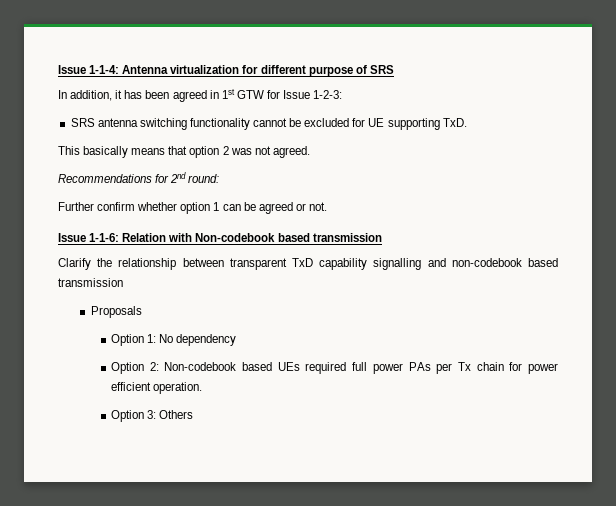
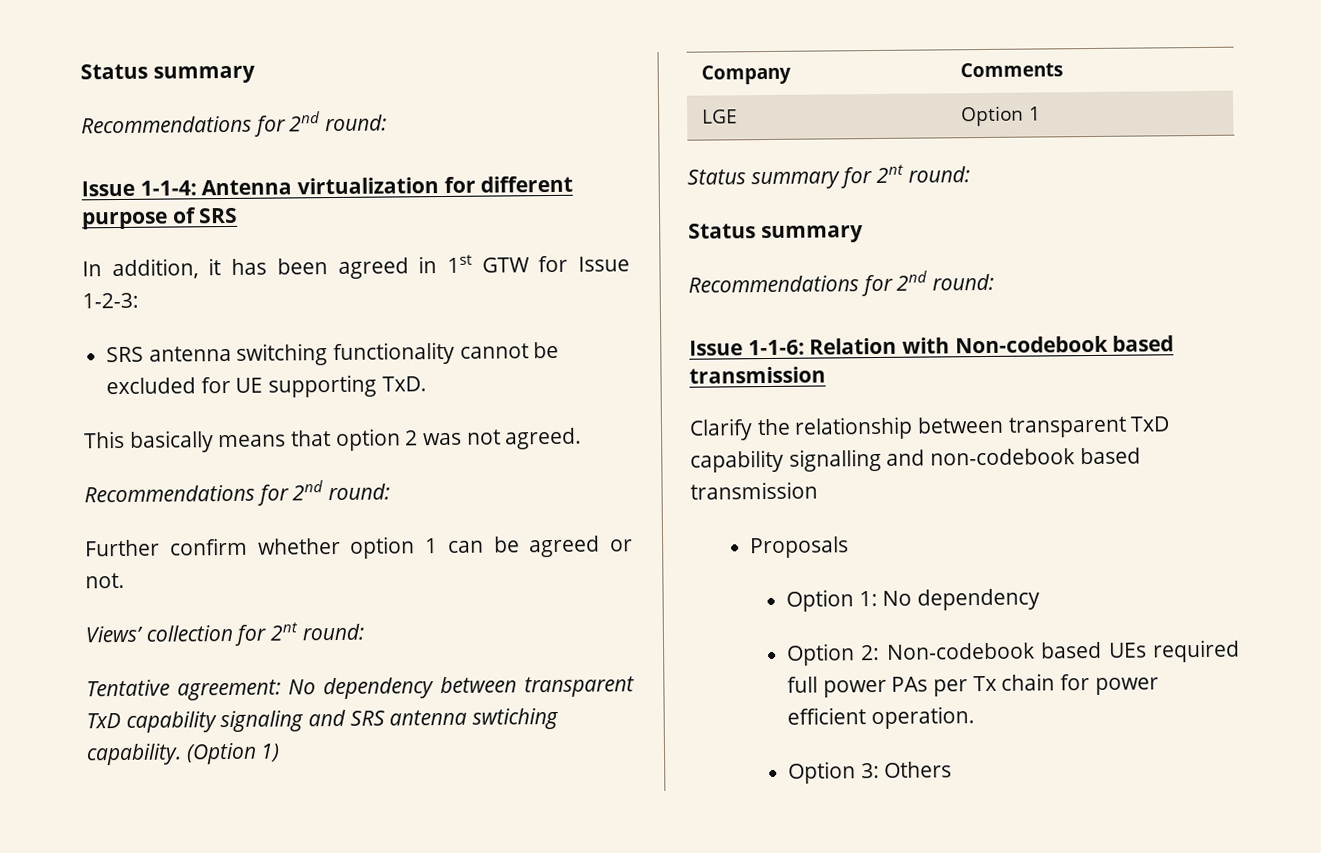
(58, 69) none -> [80,63,255,84] [81,111,388,137] Status summary // Recommendations for 2nd round: //
(327, 206) none -> [85,622,364,646] [86,676,635,701] [86,707,560,733] [86,742,281,766] [701,64,792,85] [960,62,1064,78] [702,109,739,124] [961,105,1041,127] [687,164,970,190] [688,223,863,244] [688,270,995,297] // Views’ collection for 2nt round: // Tentative agreement: No dependency between transparent TxD capability signaling and SRS antenna swtiching capability. (Option 1) // Company | Comments // LGE | Option 1 // Status summary for 2nt round: // Status summary // Recommendations for 2nd round:

